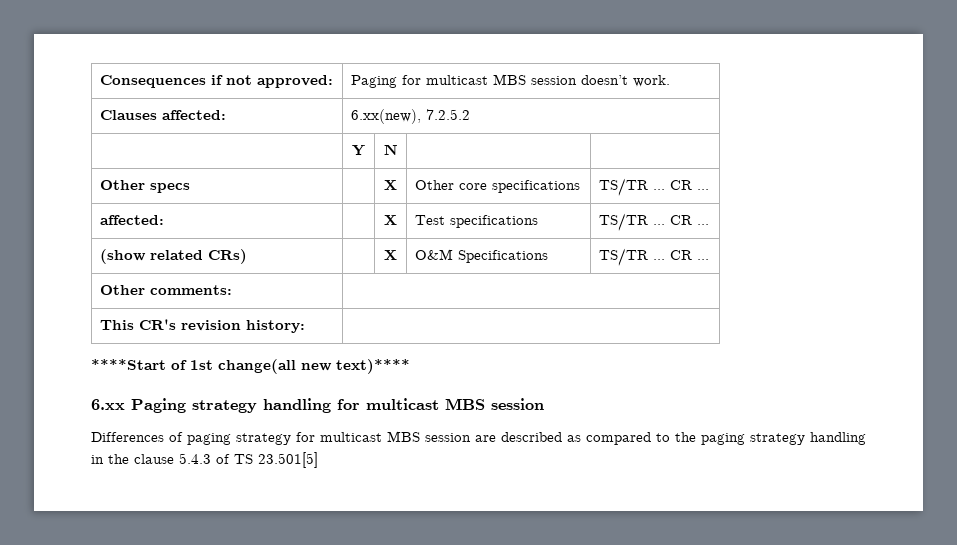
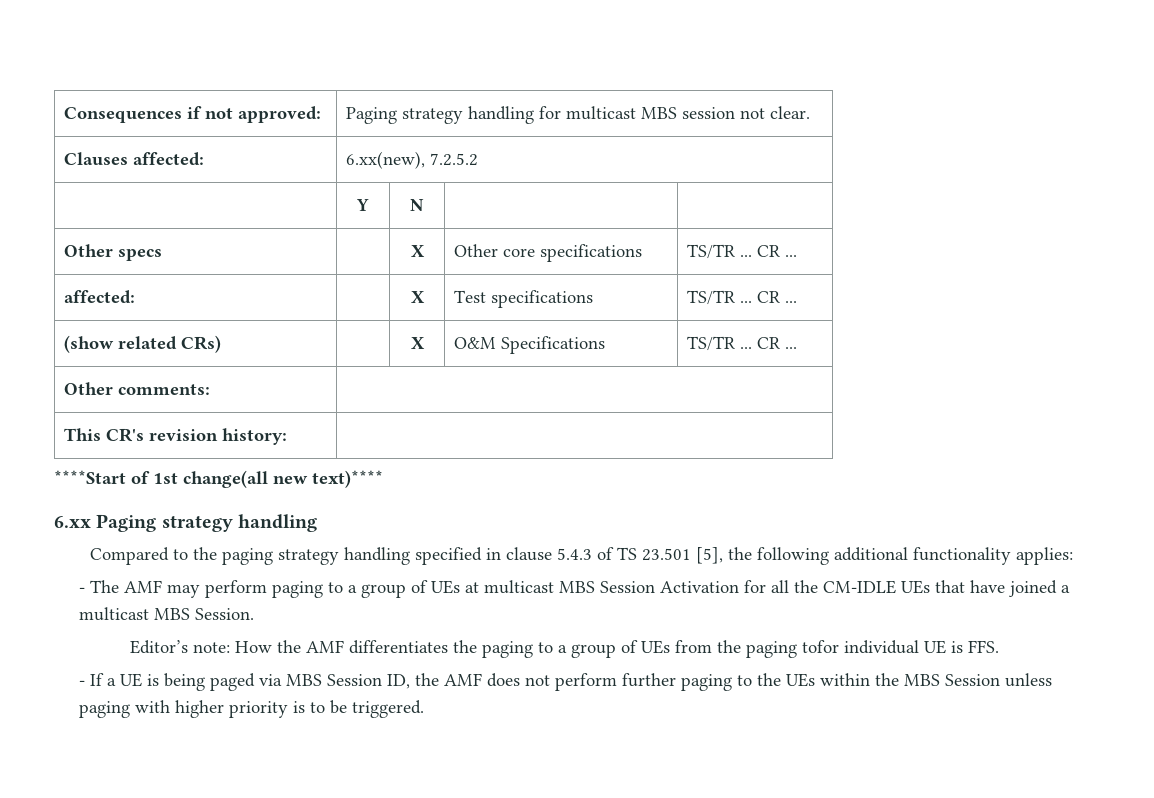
[401,74,670,87] for multicast MBS session doesn’t work. -> [401,106,810,124] strategy handling for multicast MBS session not clear.
[337,398,544,410] [91,431,651,445] for multicast MBS session // Differences of paging strategy for multicast MBS session are described as compared -> [90,547,170,565] // Compared
[91,454,129,464] in the -> [415,547,502,565] specified in
[258,452,318,468] 23.501[5] -> [642,547,1074,565] [79,580,1071,598] [79,607,255,621] [130,640,1000,658] [79,673,1053,691] [79,700,425,718] 23.501 [5], the following additional functionality applies: // - The AMF may perform paging to a group of UEs at multicast MBS Session Activation for all the CM-IDLE UEs that have joined a multicast MBS Session. // Editor’s note: How the AMF differentiates the paging to a group of UEs from the paging tofor individual UE is FFS. // - If a UE is being paged via MBS Session ID, the AMF does not perform further paging to the UEs within the MBS Session unless paging with higher priority is to be triggered.

